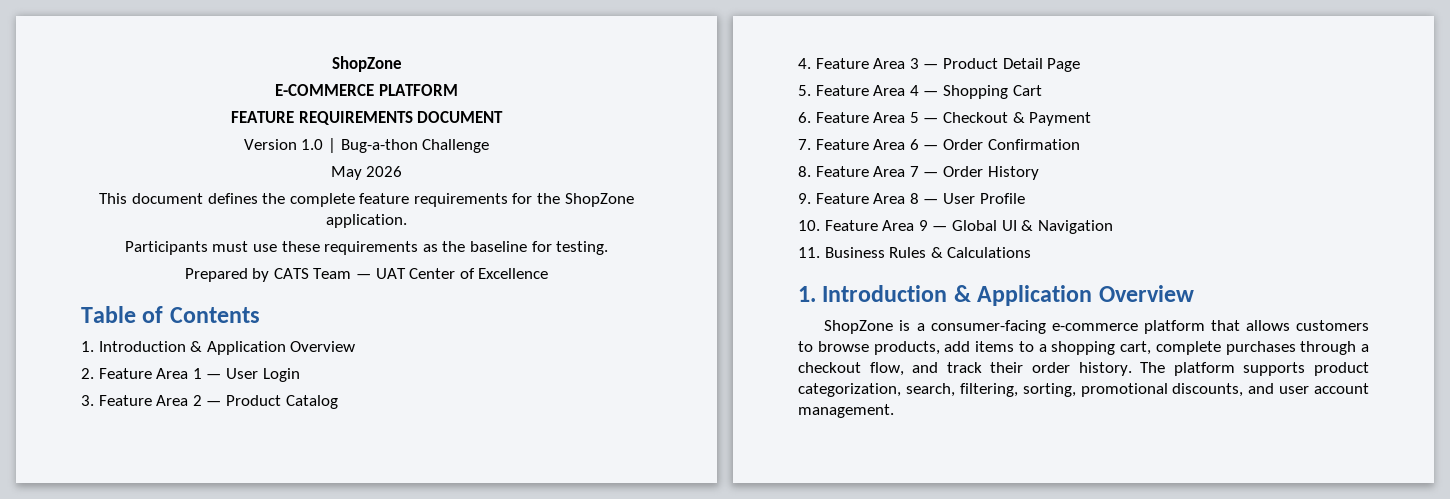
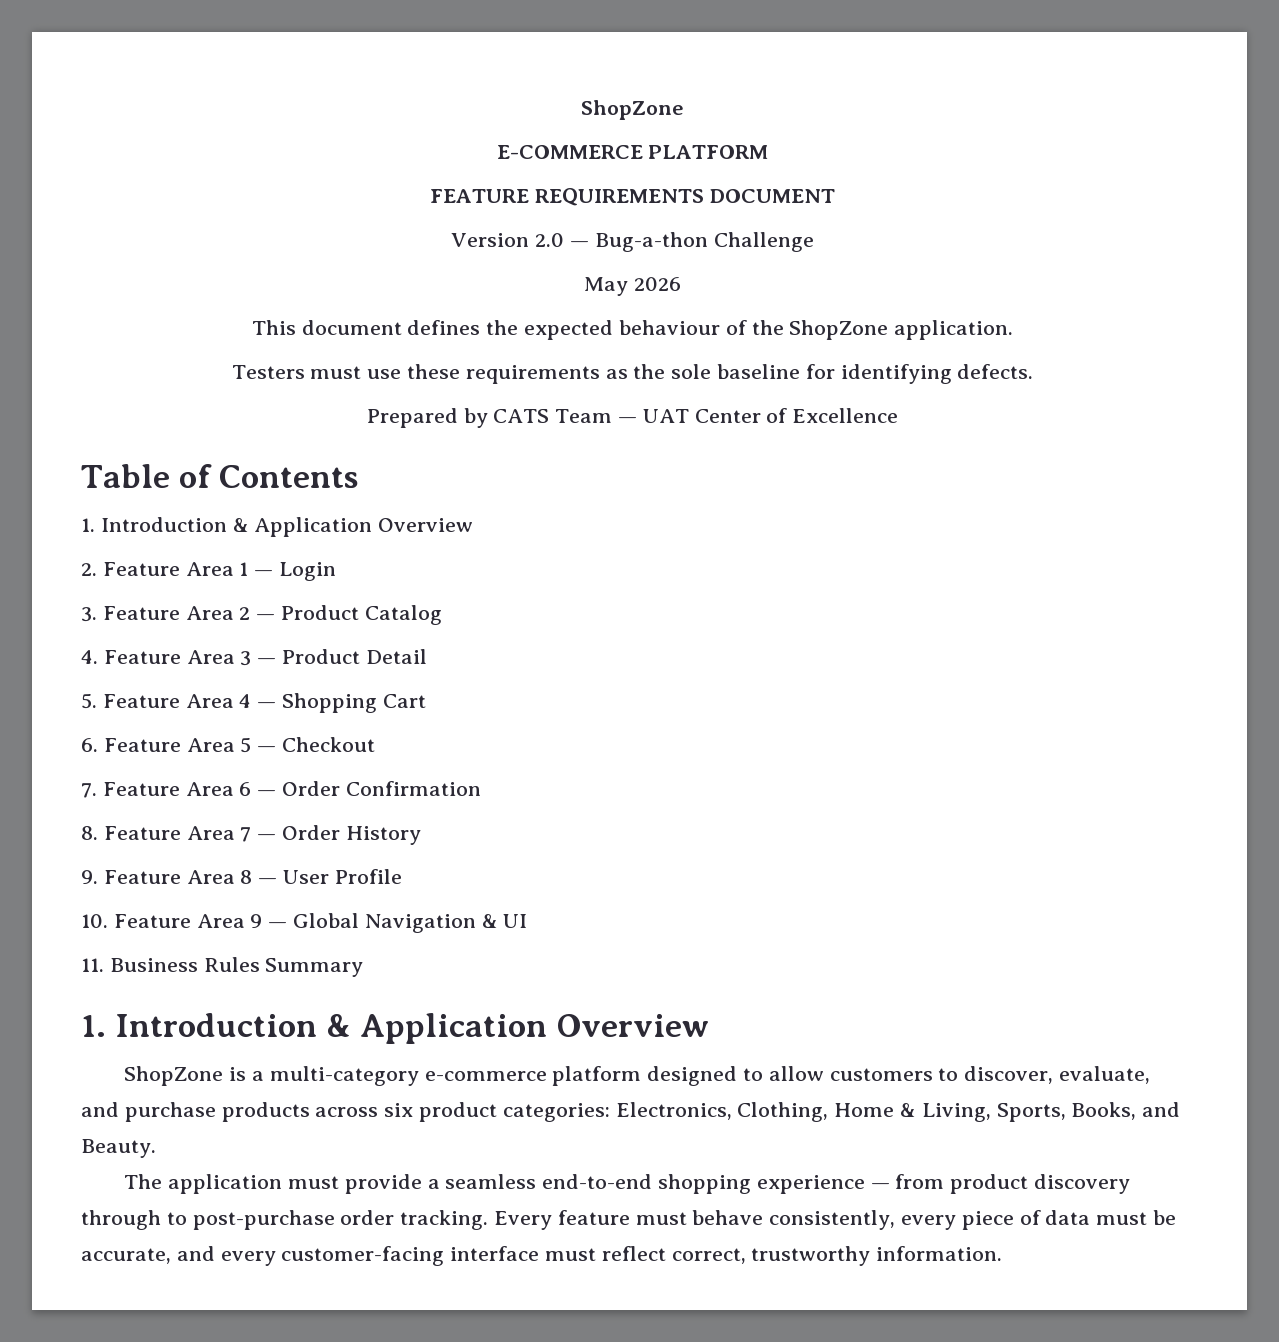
[301,138,336,153] 1.0 | -> [535,233,589,247] 2.0 —
[289,193,533,207] complete feature requirements for -> [524,320,747,340] expected behaviour of
[124,241,208,255] Participants -> [231,365,305,379] Testers
(466, 246) none -> [671,364,712,379] sole
[556,241,609,255] testing. -> [840,364,1034,384] identifying defects.
[225,368,258,379] User -> (274, 573) none
[1047,58,1081,72] Page -> (427, 656) none
[1012,112,1092,126] & Payment -> (376, 744) none
(997, 225) none -> [364,914,498,933] Navigation &
[1021,220,1113,234] & Navigation -> (528, 921) none
[930,247,1032,258] & Calculations -> [265,958,364,977] Summary
[930,320,1046,334] consumer-facing -> [269,1066,419,1086] multi-category
[1210,320,1369,331] [798,341,1369,355] [798,362,1369,376] [798,383,1369,397] [798,404,894,418] that allows customers to browse products, add items to a shopping cart, complete purchases through a checkout flow, and track their order history. The platform supports product categorization, search, filtering, sorting, promotional discounts, and user account management. -> [647,1066,1150,1086] [81,1102,1181,1122] [81,1139,156,1158] [124,1174,1130,1194] [81,1210,1177,1230] [81,1246,1003,1266] designed to allow customers to discover, evaluate, and purchase products across six product categories: Electronics, Clothing, Home & Living, Sports, Books, and Beauty. // The application must provide a seamless end-to-end shopping experience — from product discovery through to post-purchase order tracking. Every feature must behave consistently, every piece of data must be accurate, and every customer-facing interface must reflect correct, trustworthy information.

